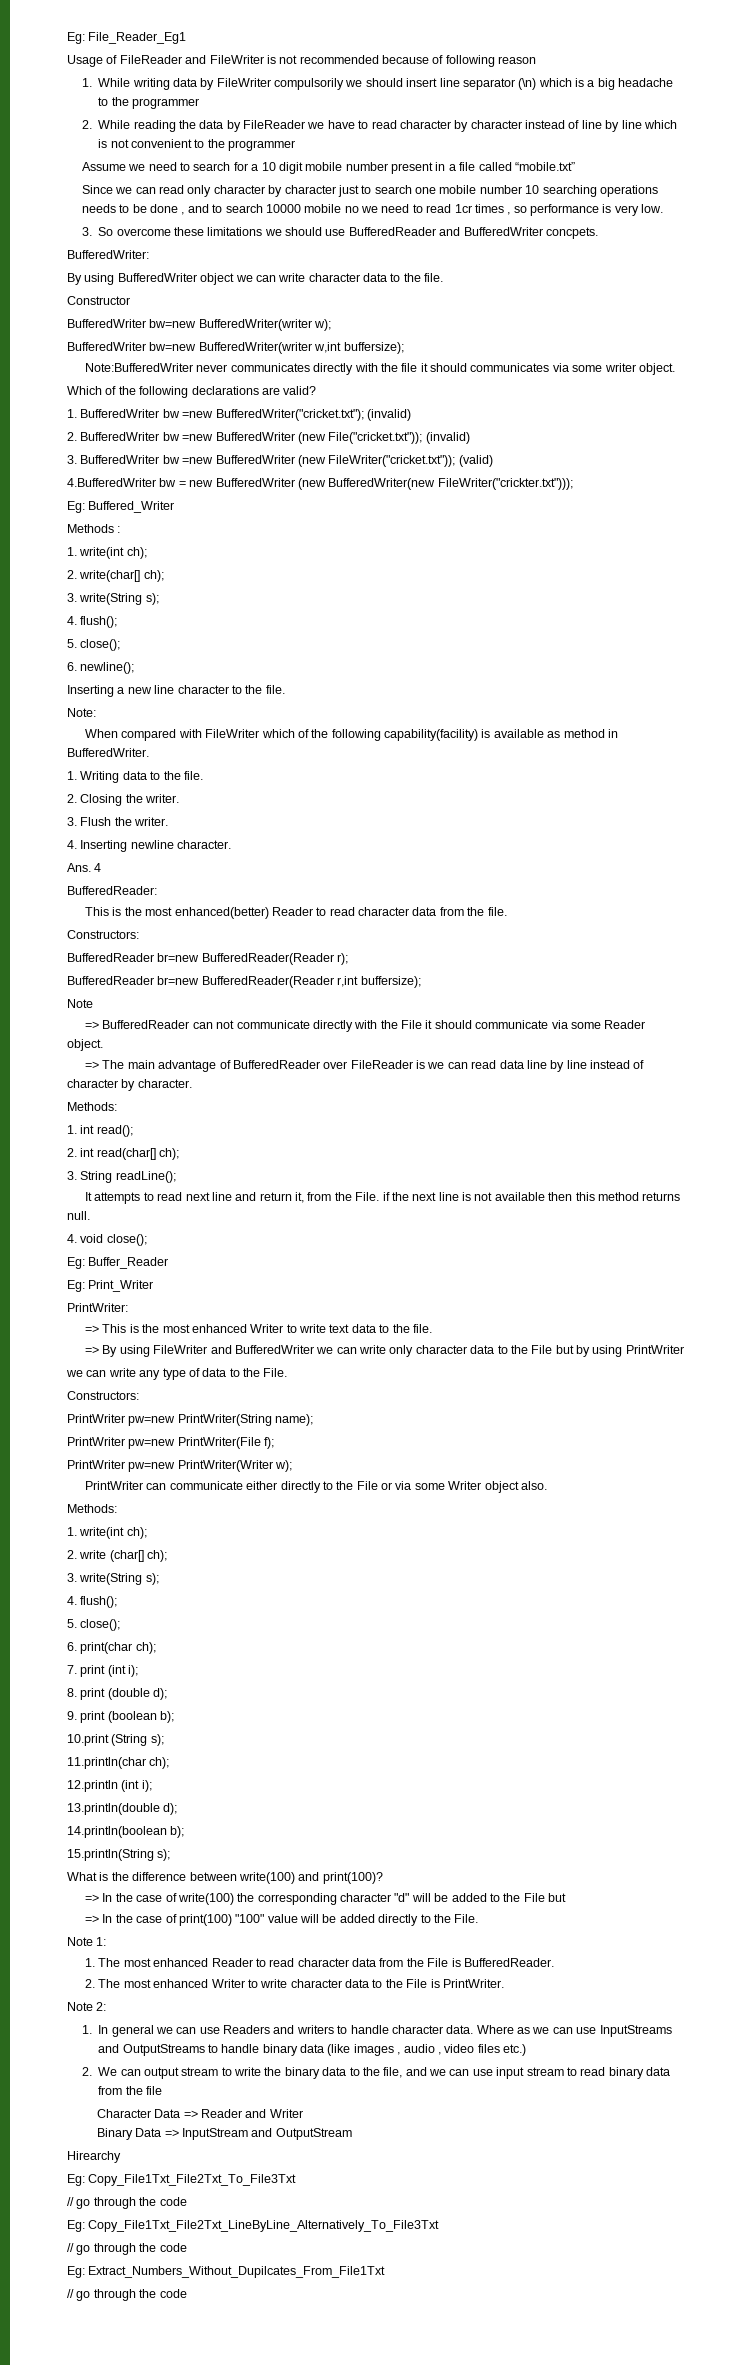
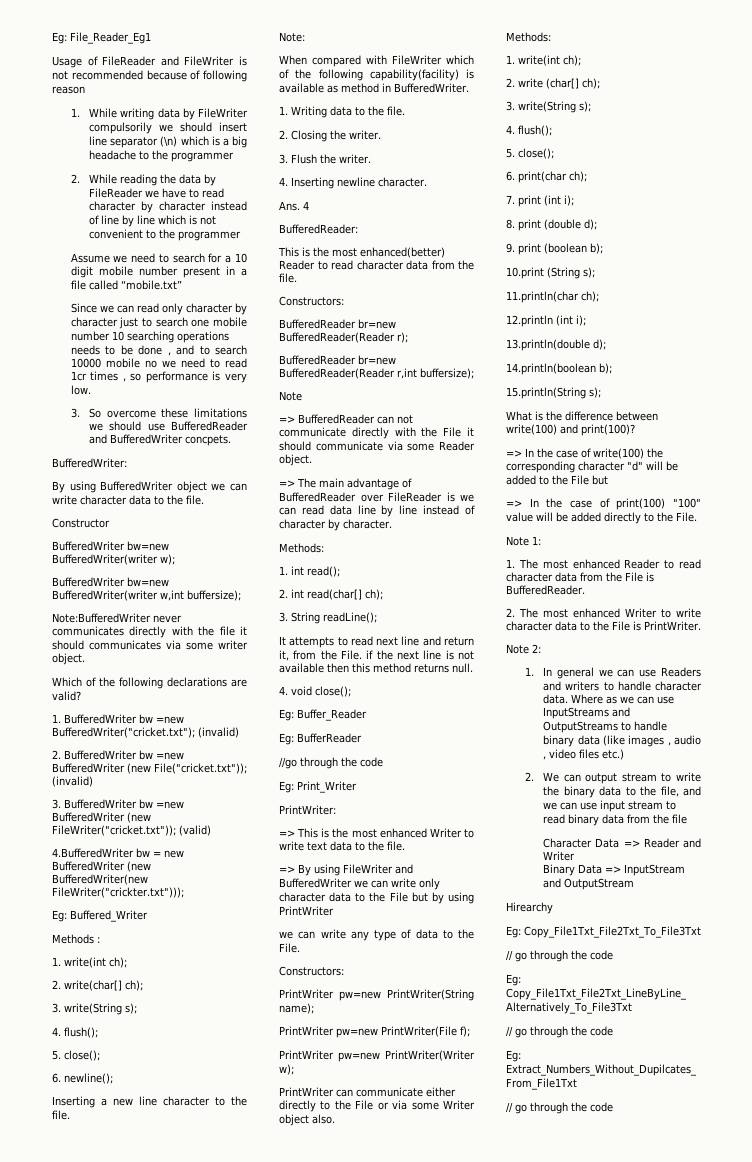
(169, 1263) none -> [279,733,362,745] [279,757,383,769] // Eg: BufferReader // //go through the code

